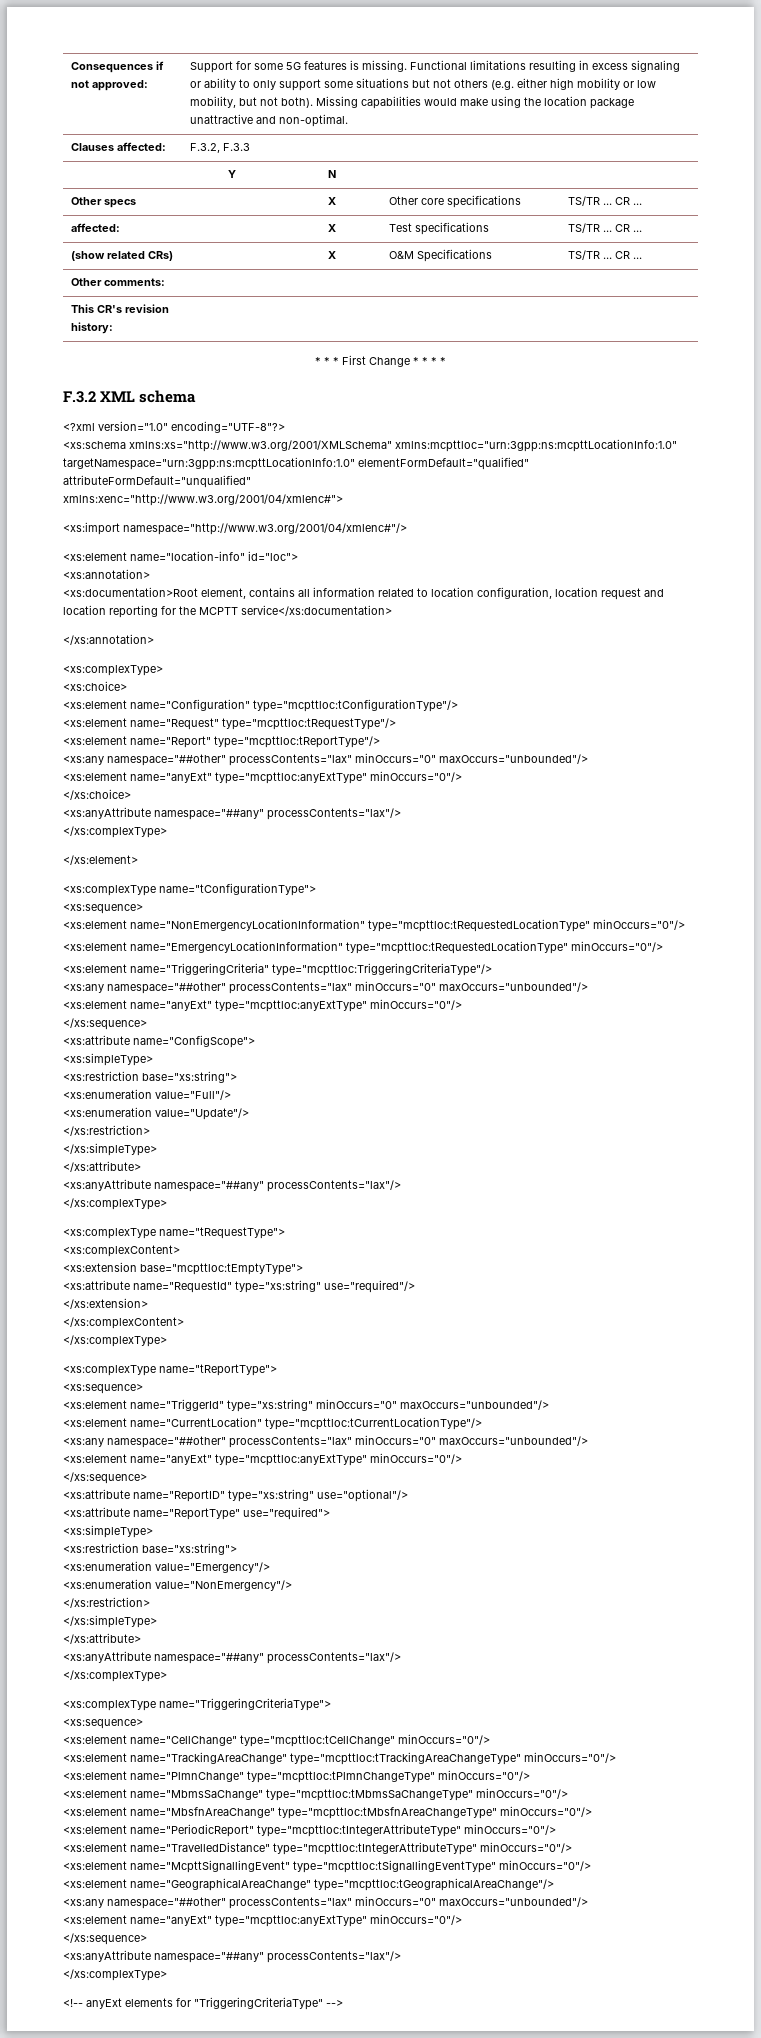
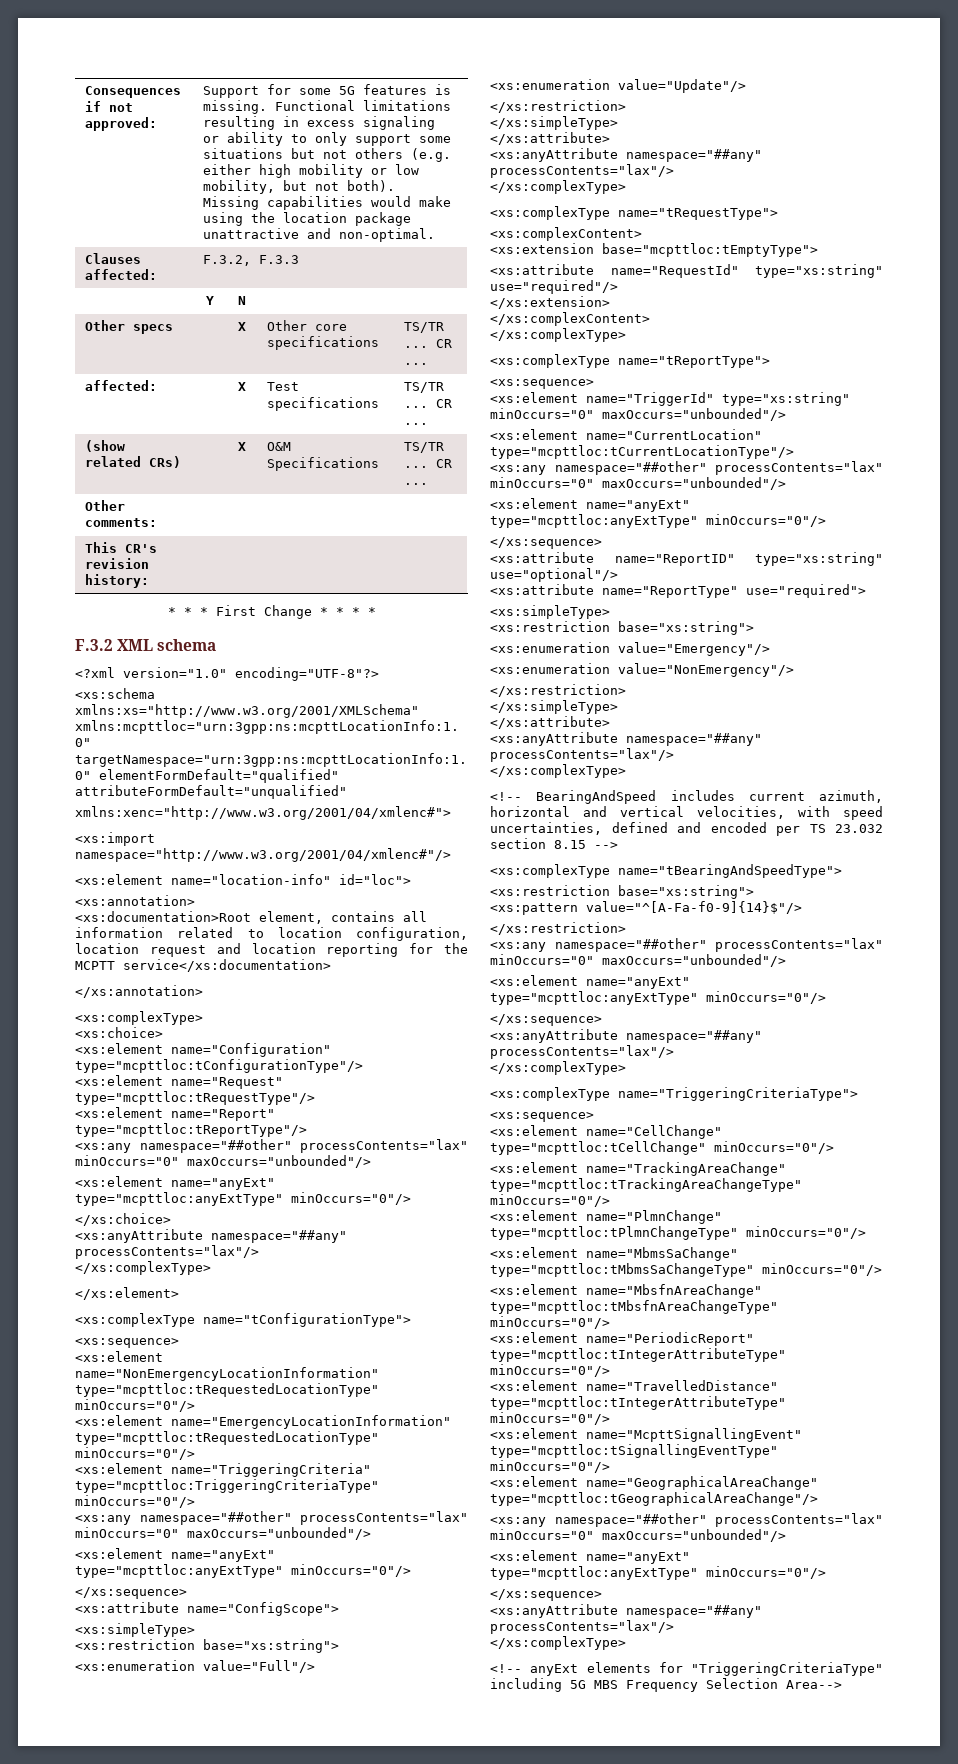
[272,963,492,976] type="mcpttloc:TriggeringCriteriaType"/> -> [75,1479,379,1493] [75,1495,195,1508] type="mcpttloc:TriggeringCriteriaType" minOccurs="0"/>
(167, 1676) none -> [490,790,883,804] [490,806,883,820] [490,822,883,836] [490,838,618,849] [490,864,842,878] [490,885,754,899] [490,901,802,915] [490,922,626,935] [490,938,883,952] [490,954,786,967] [490,975,690,989] [490,991,826,1005] [490,1014,602,1026] [490,1029,762,1043] [490,1045,674,1059] [490,1061,626,1075] // <!-- BearingAndSpeed includes current azimuth, horizontal and vertical velocities, with speed uncertainties, defined and encoded per TS 23.032 section 8.15 --> // <xs:complexType name="tBearingAndSpeedType"> // <xs:restriction base="xs:string"> // <xs:pattern value="^[A-Fa-f0-9]{14}$"/> // </xs:restriction> // <xs:any namespace="##other" processContents="lax" minOccurs="0" maxOccurs="unbounded"/> // <xs:element name="anyExt" type="mcpttloc:anyExtType" minOccurs="0"/> // </xs:sequence> // <xs:anyAttribute namespace="##any" processContents="lax"/> // </xs:complexType>
[326,2000,343,2007] --> -> [490,1678,842,1692] including 5G MBS Frequency Selection Area-->

